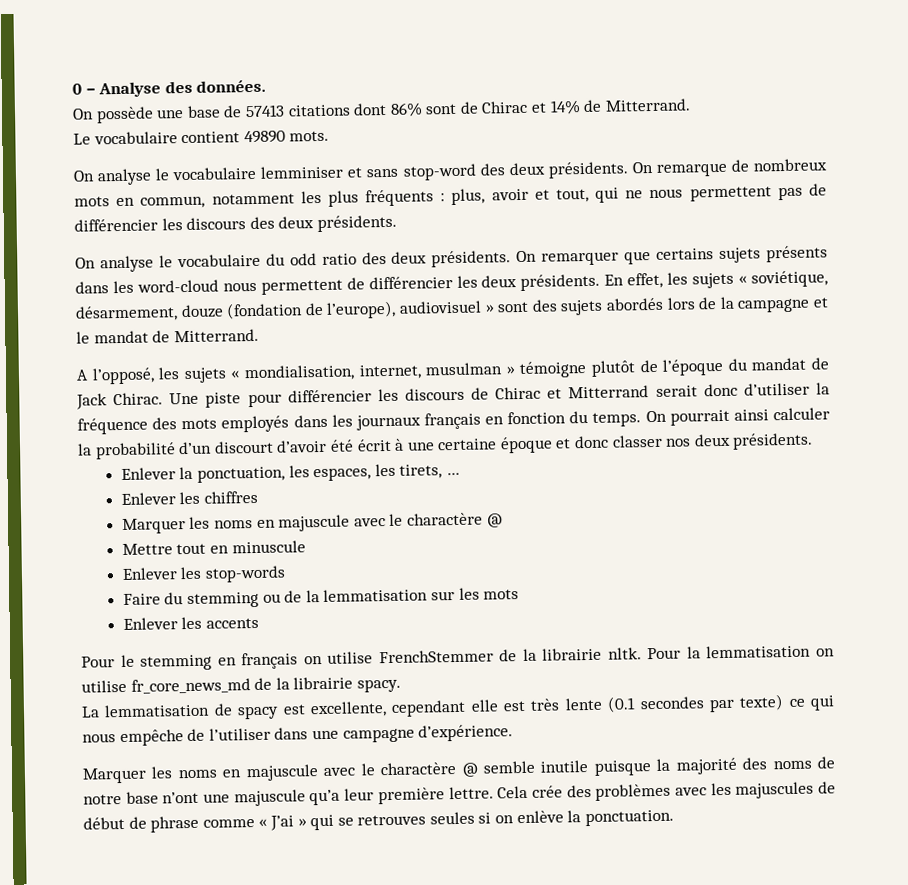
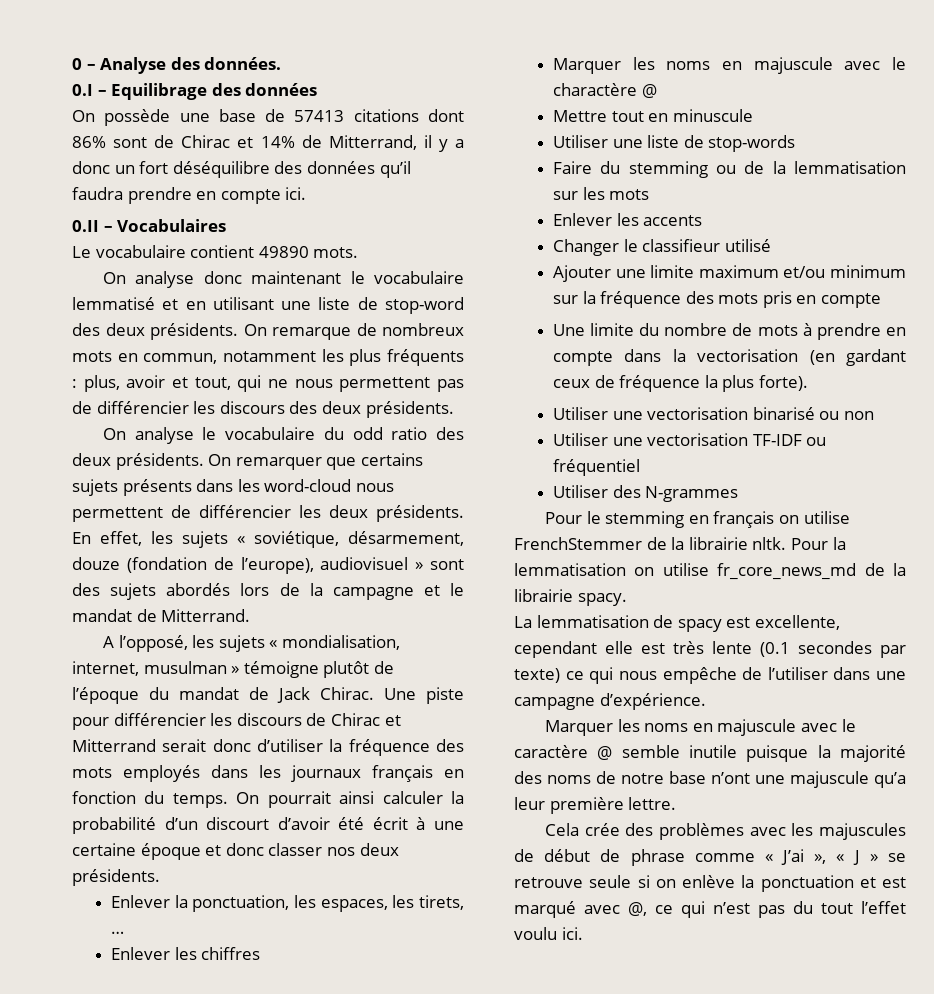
(267, 86) none -> [72,83,318,100] // 0.I – Equilibrage des données
[604,98,691,112] Mitterrand. -> [328,135,465,152] [72,161,411,178] [72,187,307,204] [72,219,227,232] Mitterrand, il y a donc un fort déséquilibre des données qu’il faudra prendre en compte ici. // 0.II – Vocabulaires
[155,165,400,181] le vocabulaire lemminiser et sans -> [203,271,465,284] [72,297,378,310] donc maintenant le vocabulaire lemmatisé et en utilisant une liste de
[121,566,203,580] Enlever les -> [552,135,704,148] Utiliser une liste de
(260, 623) none -> [552,239,771,256] [552,265,906,282] [552,291,882,308] [552,323,906,340] [552,349,906,366] [552,375,808,392] [552,407,874,420] [552,433,827,446] [552,459,640,476] [552,485,739,502] // Changer le classifieur utilisé // Ajouter une limite maximum et/ou minimum sur la fréquence des mots pris en compte // Une limite du nombre de mots à prendre en compte dans la vectorisation (en gardant ceux de fréquence la plus forte). // Utiliser une vectorisation binarisé ou non // Utiliser une vectorisation TF-IDF ou fréquentiel // Utiliser des N-grammes
[380,761,457,776] charactère -> [514,745,588,758] caractère
(494, 793) none -> (677, 803) //
[297,809,674,831] » qui se retrouves seules si on enlève la ponctuation. -> [814,850,906,865] [514,875,906,892] [514,901,906,918] [514,927,583,940] », « J » se retrouve seule si on enlève la ponctuation et est marqué avec @, ce qui n’est pas du tout l’effet voulu ici.

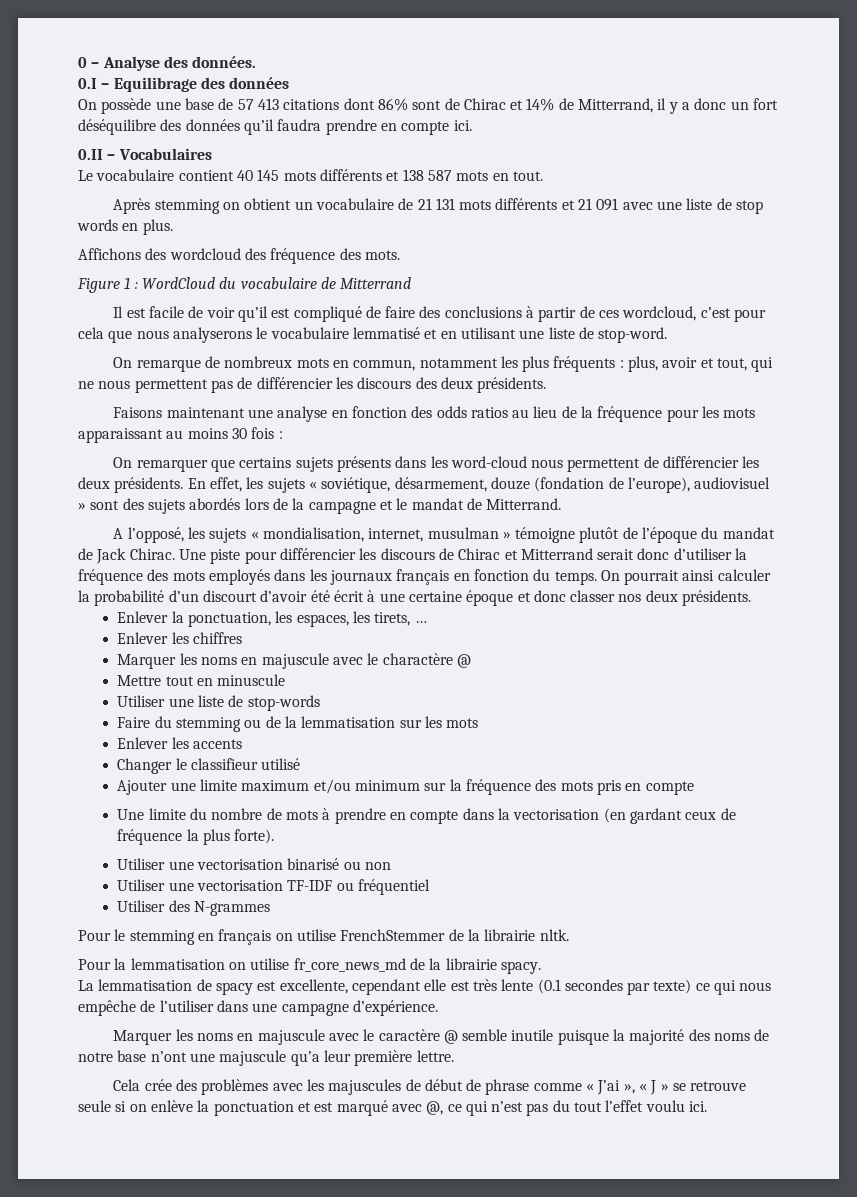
[294,110,345,122] 57413 -> [237,98,279,110] 57 413
[258,246,359,258] [103,271,342,288] 49890 mots. // On analyse donc maintenant -> [236,169,543,181] [113,198,764,214] [77,219,173,235] [78,248,400,264] [77,277,412,293] [113,306,767,322] [78,327,252,343] 40 145 mots différents et 138 587 mots en tout. // Après stemming on obtient un vocabulaire de 21 131 mots différents et 21 091 avec une liste de stop words en plus. // Affichons des wordcloud des fréquence des mots. // Figure 1 : WordCloud du vocabulaire de Mitterrand // Il est facile de voir qu’il est compliqué de faire des conclusions à partir de ces wordcloud, c’est pour cela que nous analyserons
[385,297,464,314] [72,323,238,340] stop-word des deux présidents. -> [598,327,668,343] stop-word. //
[103,427,464,444] [72,453,204,470] On analyse le vocabulaire du odd ratio des deux présidents. -> [113,406,756,422] [78,427,283,443] Faisons maintenant une analyse en fonction des odds ratios au lieu de la fréquence pour les mots apparaissant au moins 30 fois : //
(787, 543) none -> (569, 935) //

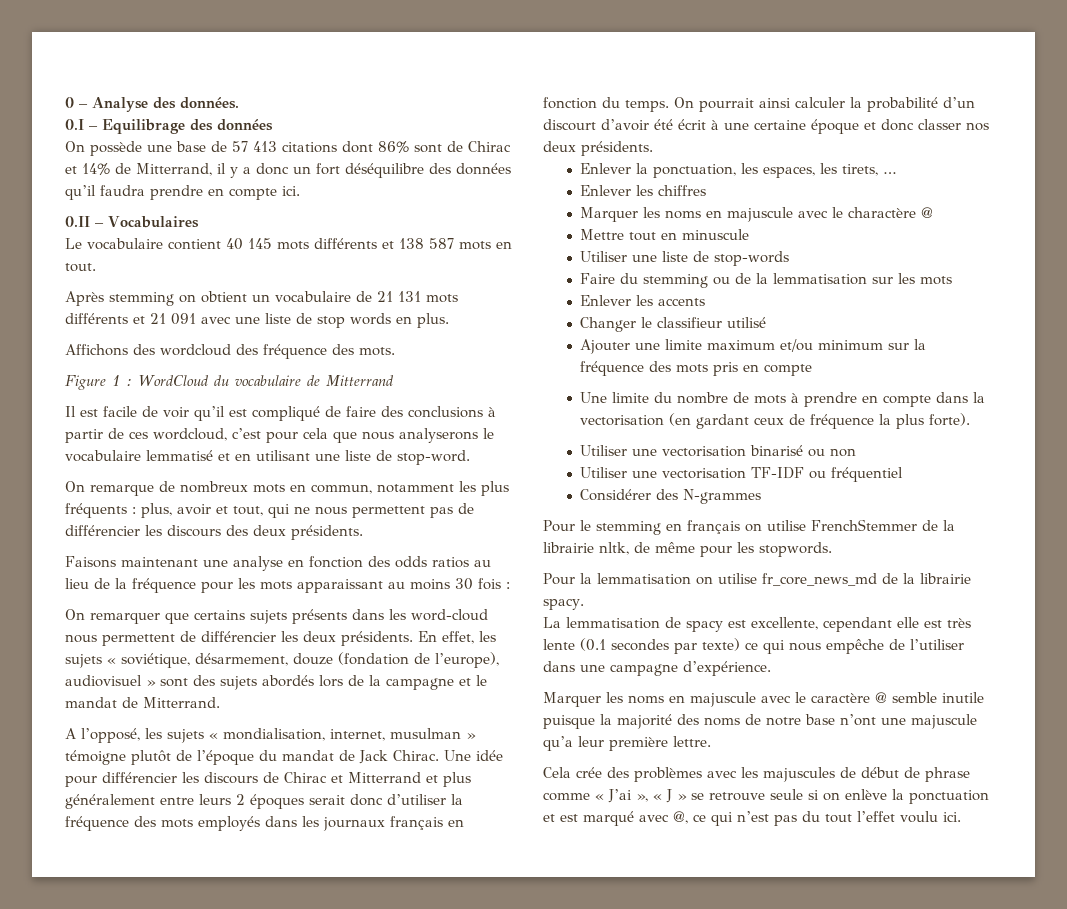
[210,549,241,564] piste -> [476,750,503,761] idée
(593, 554) none -> [426,772,471,787] [65,794,304,809] et plus généralement entre leurs 2 époques
[117,900,166,912] Utiliser -> [580,489,652,501] Considérer
[539,929,569,941] nltk. -> [599,542,832,557] nltk, de même pour les stopwords.

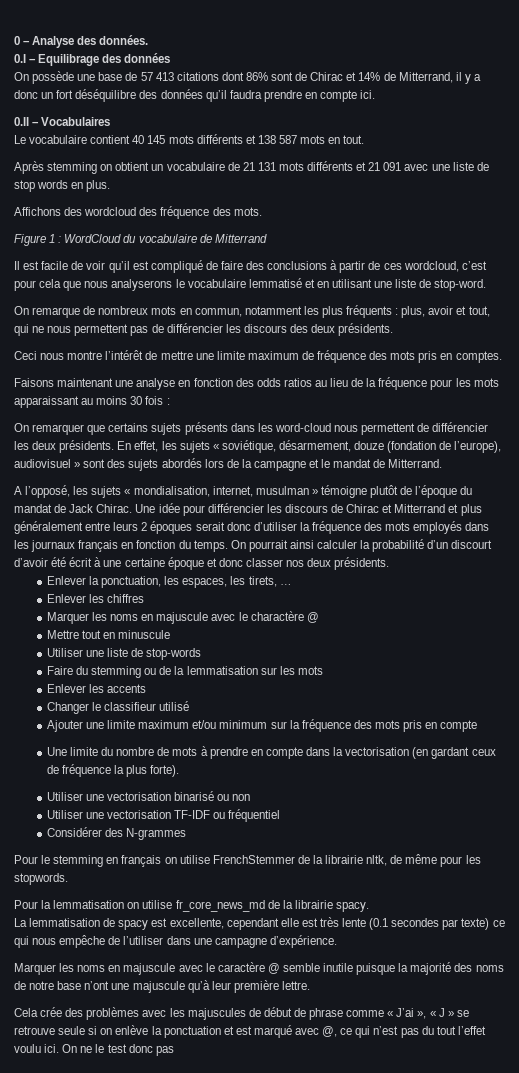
(363, 532) none -> [14,350,502,363] // Ceci nous montre l’intérêt de mettre une limite maximum de fréquence des mots pris en comptes.
[543,736,573,751] qu’a -> [187,980,210,993] qu’à
(961, 817) none -> [62,1044,174,1056] On ne le test donc pas

